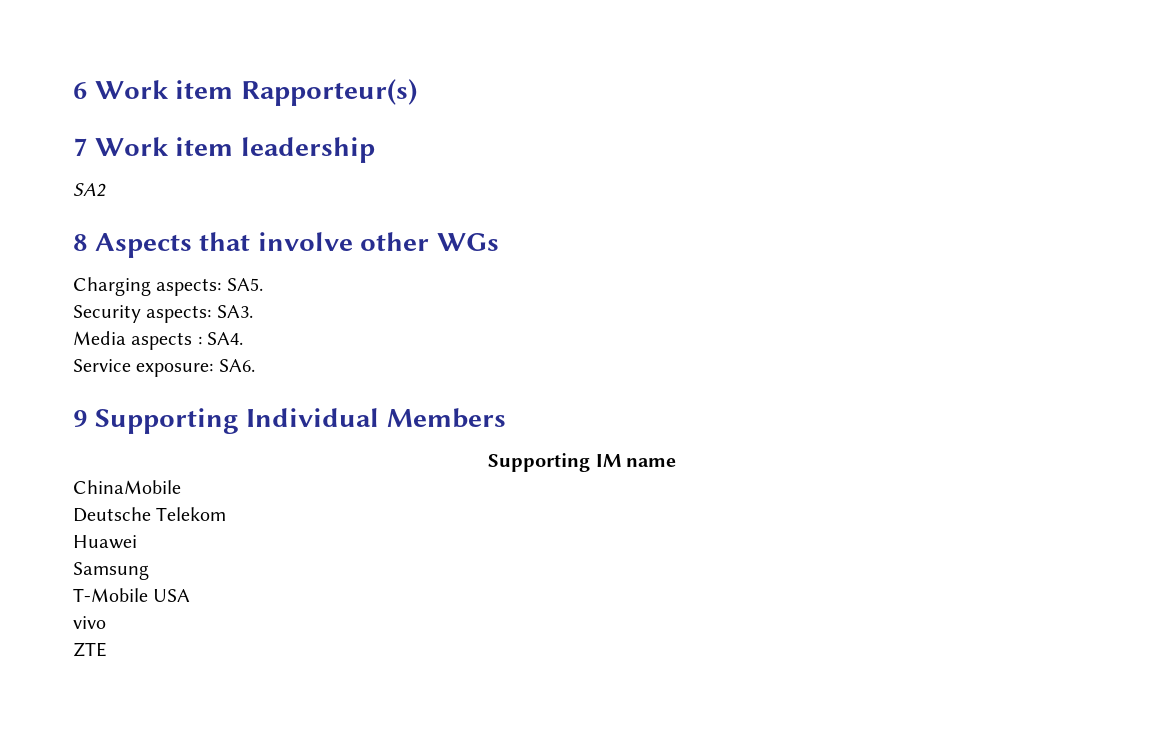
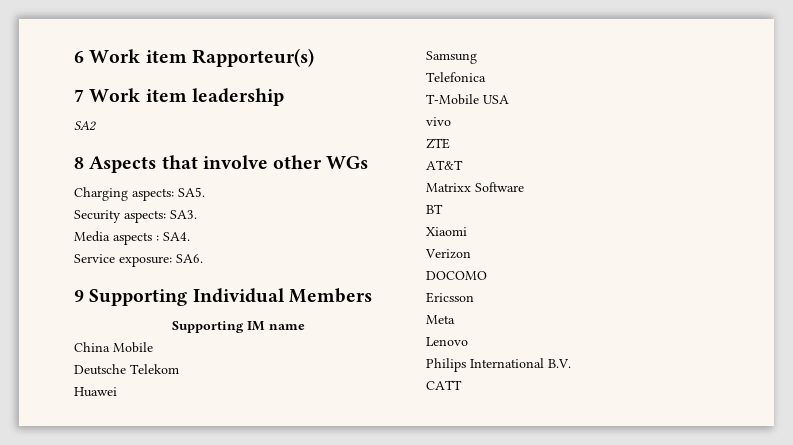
[73,480,181,494] ChinaMobile -> [74,342,153,353] China Mobile
(149, 571) none -> [426,72,486,82] // Telefonica
(107, 649) none -> [426,160,463,170] [426,182,524,192] [426,204,443,214] [426,227,467,236] [425,249,471,259] [426,271,487,280] [426,292,474,303] [426,315,455,324] [426,337,468,346] [426,358,571,372] [426,380,462,390] // AT&T // Matrixx Software // BT // Xiaomi // Verizon // DOCOMO // Ericsson // Meta // Lenovo // Philips International B.V. // CATT

